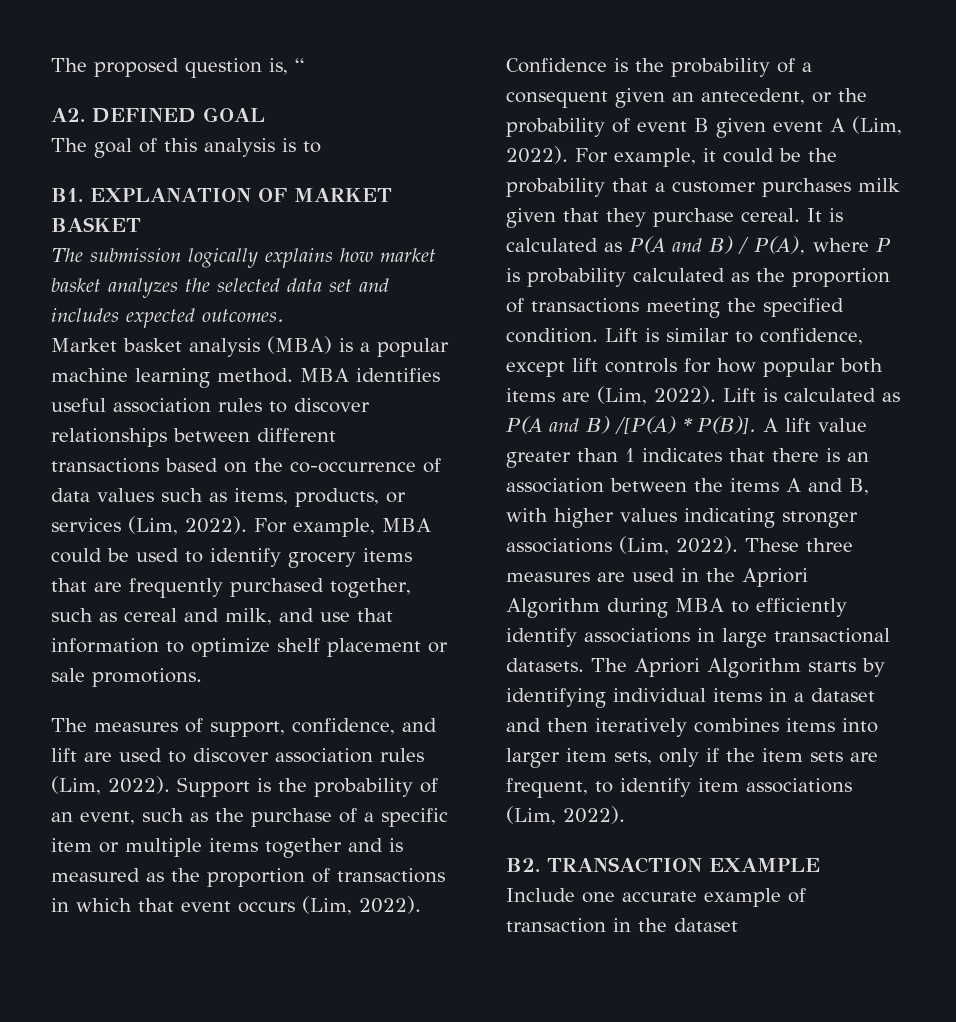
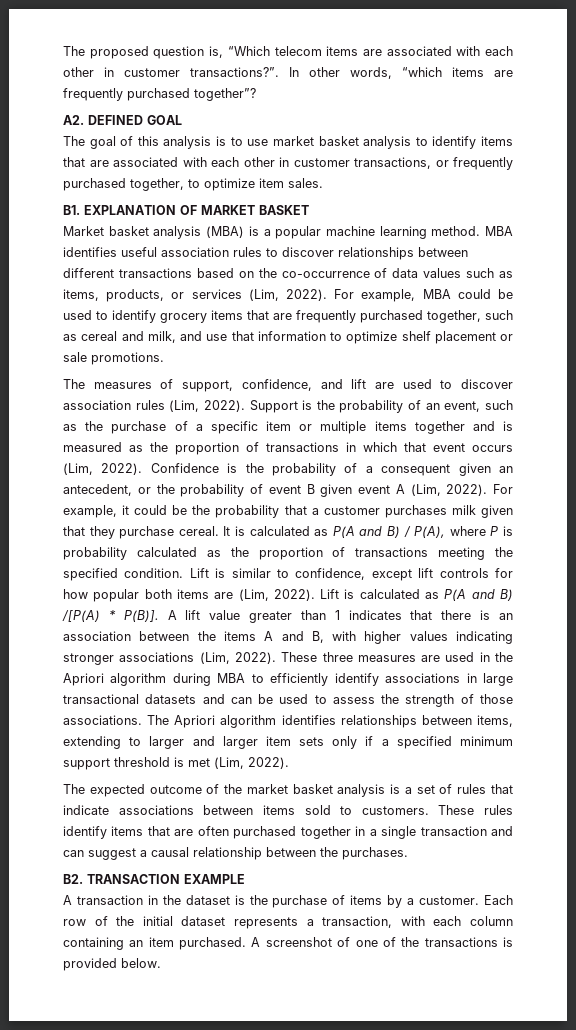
[295,58,304,72] “ -> [227,46,513,56] [63,67,513,79] [63,88,256,101] “Which telecom items are associated with each other in customer transactions?”. In other words, “which items are frequently purchased together”?
(321, 147) none -> [247,136,514,149] [63,157,513,170] [63,178,323,191] use market basket analysis to identify items that are associated with each other in customer transactions, or frequently purchased together, to optimize item sales.
[51,248,436,268] [51,278,389,298] [51,308,284,328] // The submission logically explains how market basket analyzes the selected data set and includes expected outcomes. -> (309, 210) none
[506,598,600,618] Algorithm -> [110,673,167,686] algorithm
[506,658,885,678] [506,688,875,708] [506,718,878,737] [506,748,878,768] [506,778,852,798] [506,806,625,825] [506,857,820,873] [506,888,806,907] [506,918,738,933] datasets. The Apriori Algorithm starts by identifying individual items in a dataset and then iteratively combines items into larger item sets, only if the item sets are frequent, to identify item associations (Lim, 2022). // B2. TRANSACTION EXAMPLE // Include one accurate example of transaction in the dataset -> [145,694,513,707] [63,715,513,728] [63,736,513,749] [63,757,289,770] [63,784,513,797] [63,805,513,815] [63,826,513,839] [63,847,408,860] [63,874,245,884] [63,895,513,908] [63,916,513,929] [63,937,513,950] [63,958,161,971] datasets and can be used to assess the strength of those associations. The Apriori algorithm identifies relationships between items, extending to larger and larger item sets only if a specified minimum support threshold is met (Lim, 2022). // The expected outcome of the market basket analysis is a set of rules that indicate associations between items sold to customers. These rules identify items that are often purchased together in a single transaction and can suggest a causal relationship between the purchases. // B2. TRANSACTION EXAMPLE // A transaction in the dataset is the purchase of items by a customer. Each row of the initial dataset represents a transaction, with each column containing an item purchased. A screenshot of one of the transactions is provided below.

